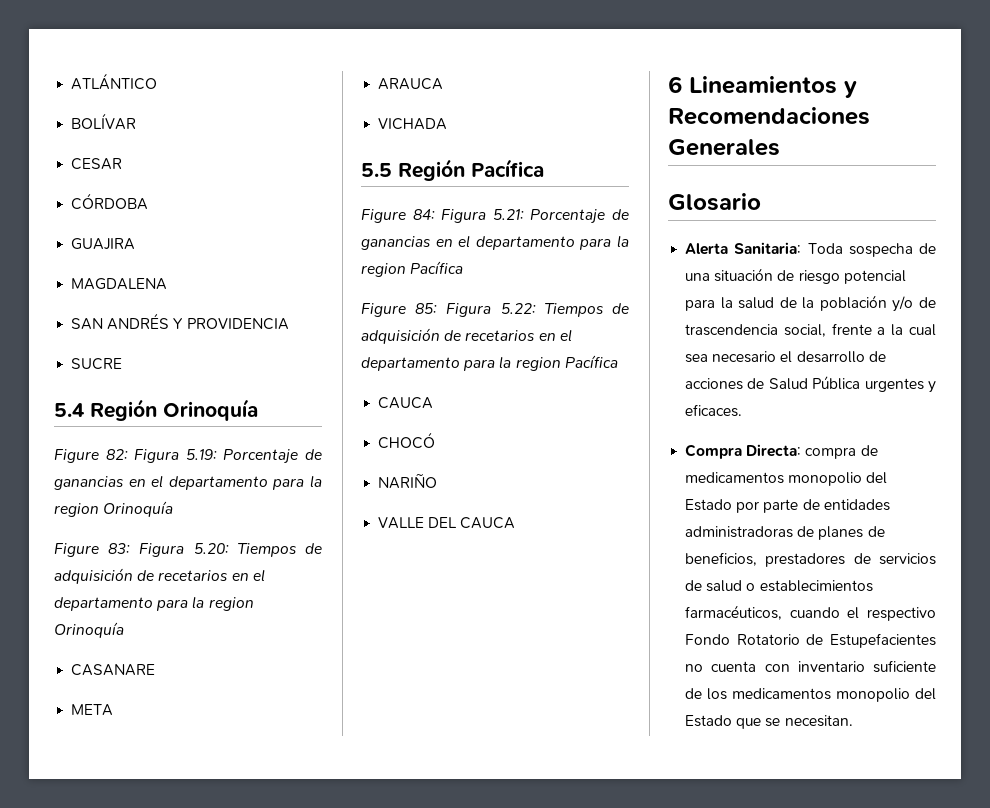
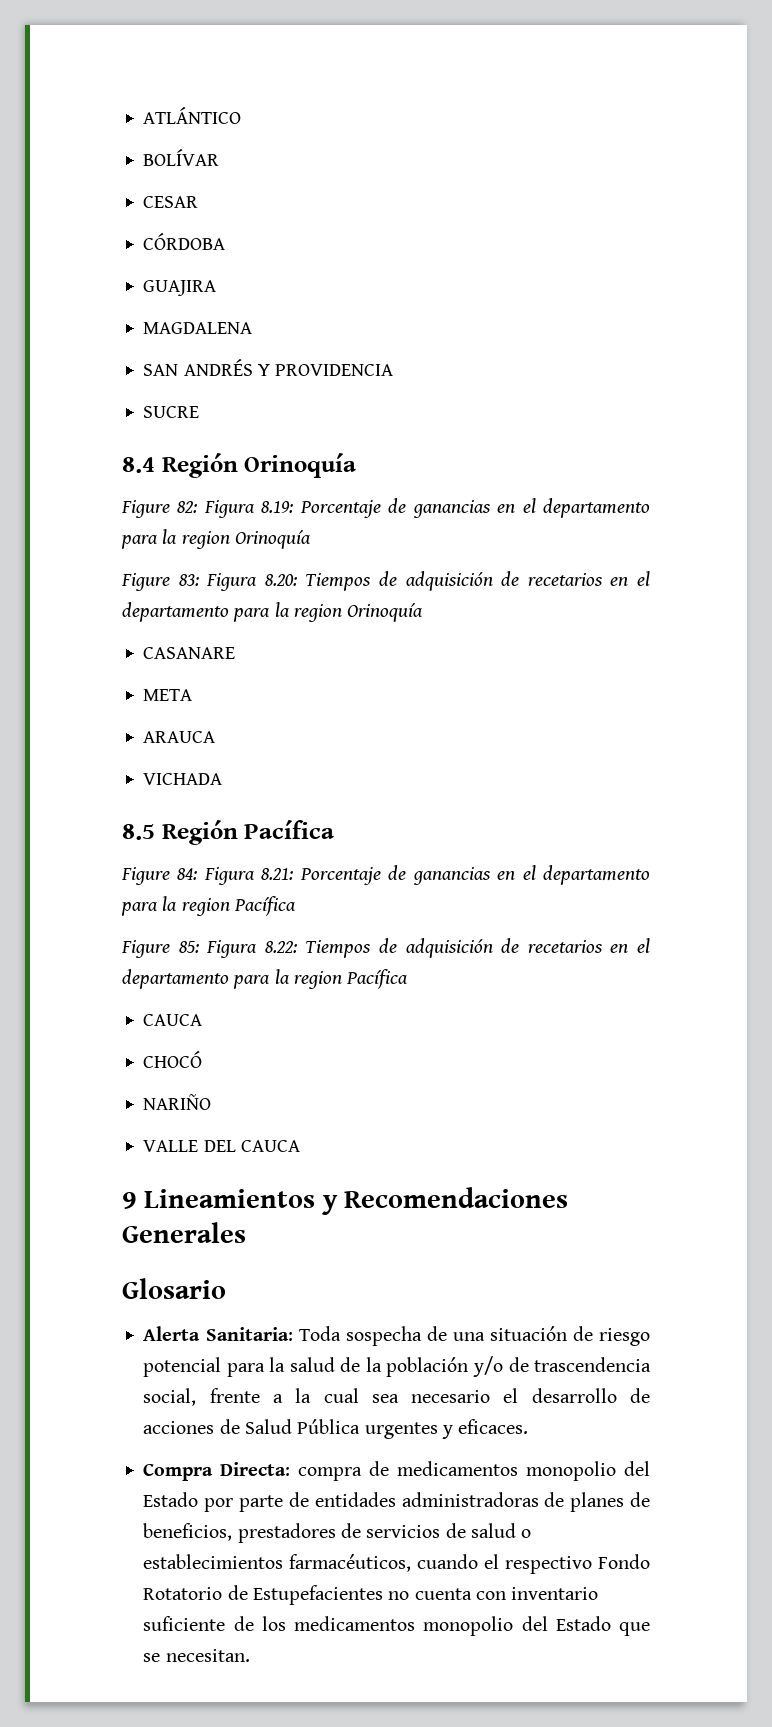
[54,403,84,417] 5.4 -> [122,457,155,473] 8.4
[185,449,217,460] 5.19: -> [261,501,294,513] 8.19:
[193,543,229,554] 5.20: -> [264,574,297,586] 8.20:
[361,163,392,177] 5.5 -> [122,824,155,840] 8.5
[492,209,524,220] 5.21: -> [261,868,294,880] 8.21:
[500,303,536,314] 5.22: -> [264,941,297,953] 8.22:
[668,76,682,93] 6 -> [122,1192,137,1209] 9

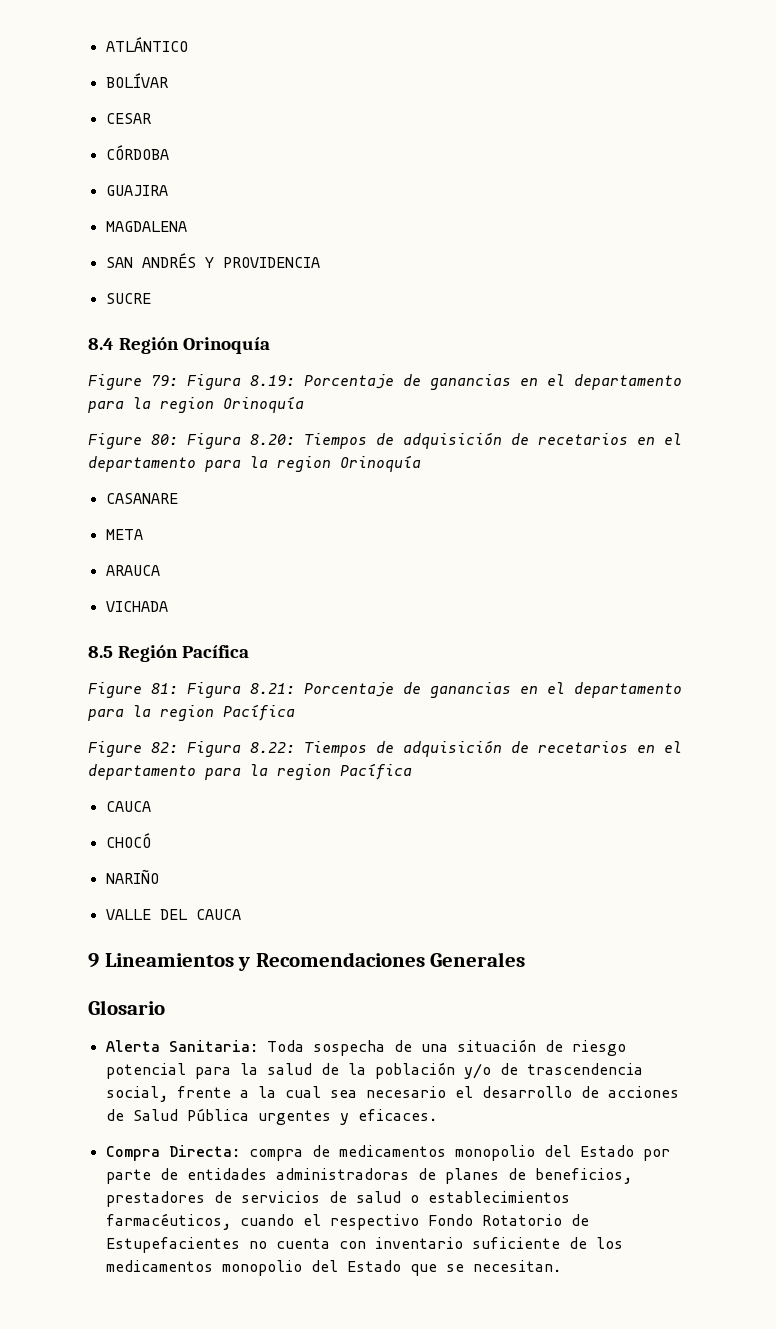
[177,501,198,513] 82: -> [151,375,178,386] 79:
[178,574,199,586] 83: -> [151,434,178,445] 80:
[177,868,198,880] 84: -> [151,683,178,694] 81:
[178,941,199,953] 85: -> [151,742,178,753] 82:

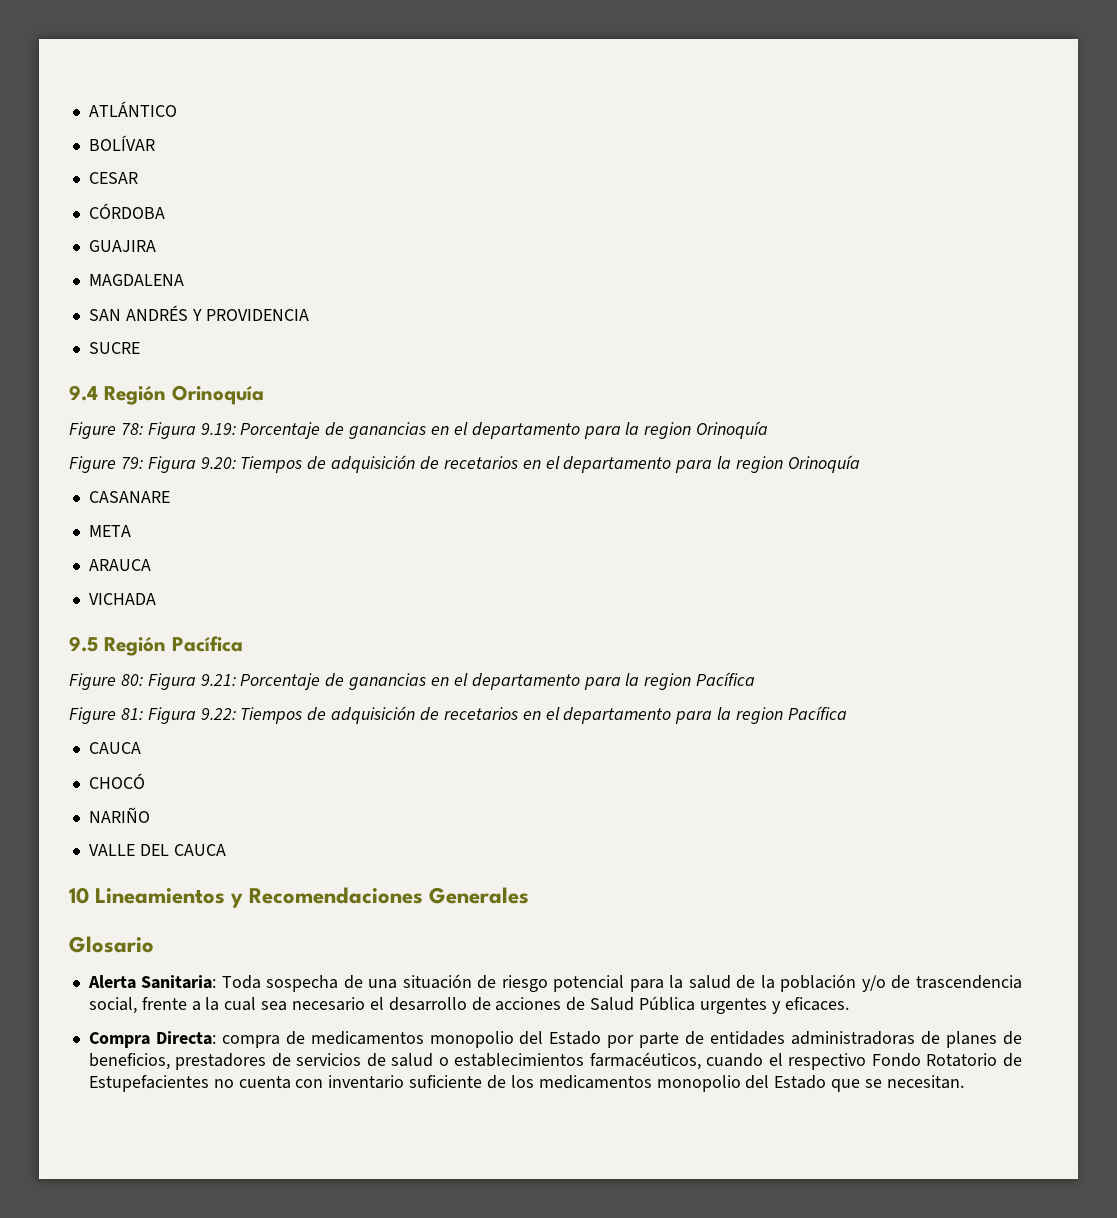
[88,338,114,350] 8.4 -> [69,385,98,401] 9.4
[151,374,295,390] 79: Figura 8.19: -> [120,422,236,439] 78: Figura 9.19:
[151,433,295,449] 80: Figura 8.20: -> [120,456,236,473] 79: Figura 9.20:
[88,646,113,658] 8.5 -> [69,636,98,652] 9.5
[151,682,295,698] 81: Figura 8.21: -> [120,673,236,690] 80: Figura 9.21:
[151,741,295,757] 82: Figura 8.22: -> [120,707,236,724] 81: Figura 9.22:
[88,953,99,968] 9 -> [69,887,89,904] 10

